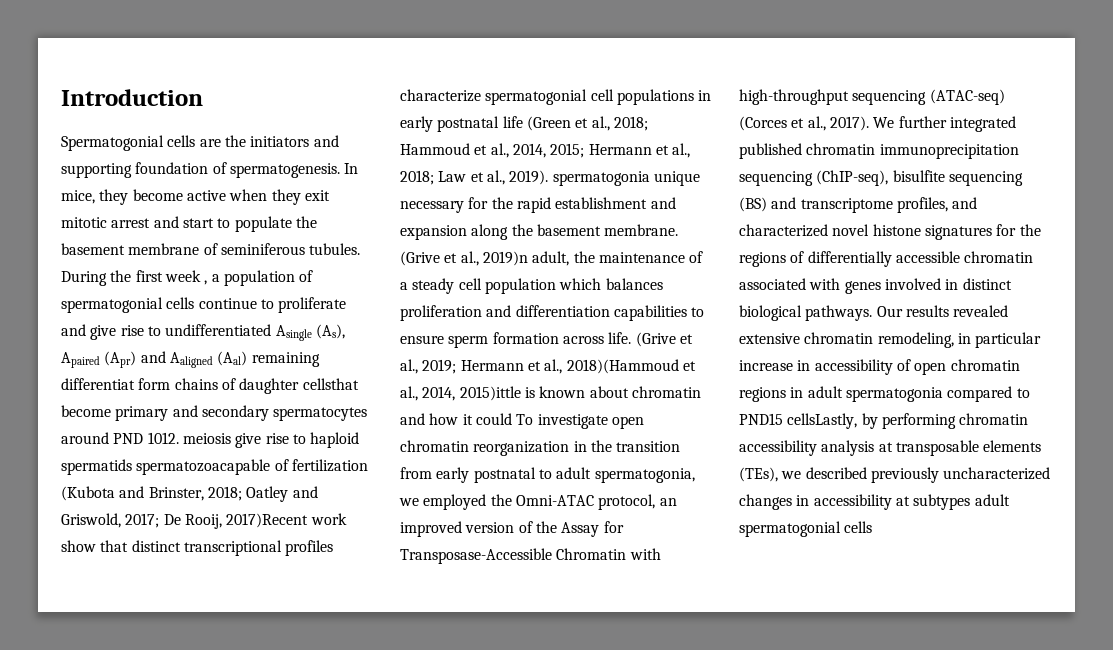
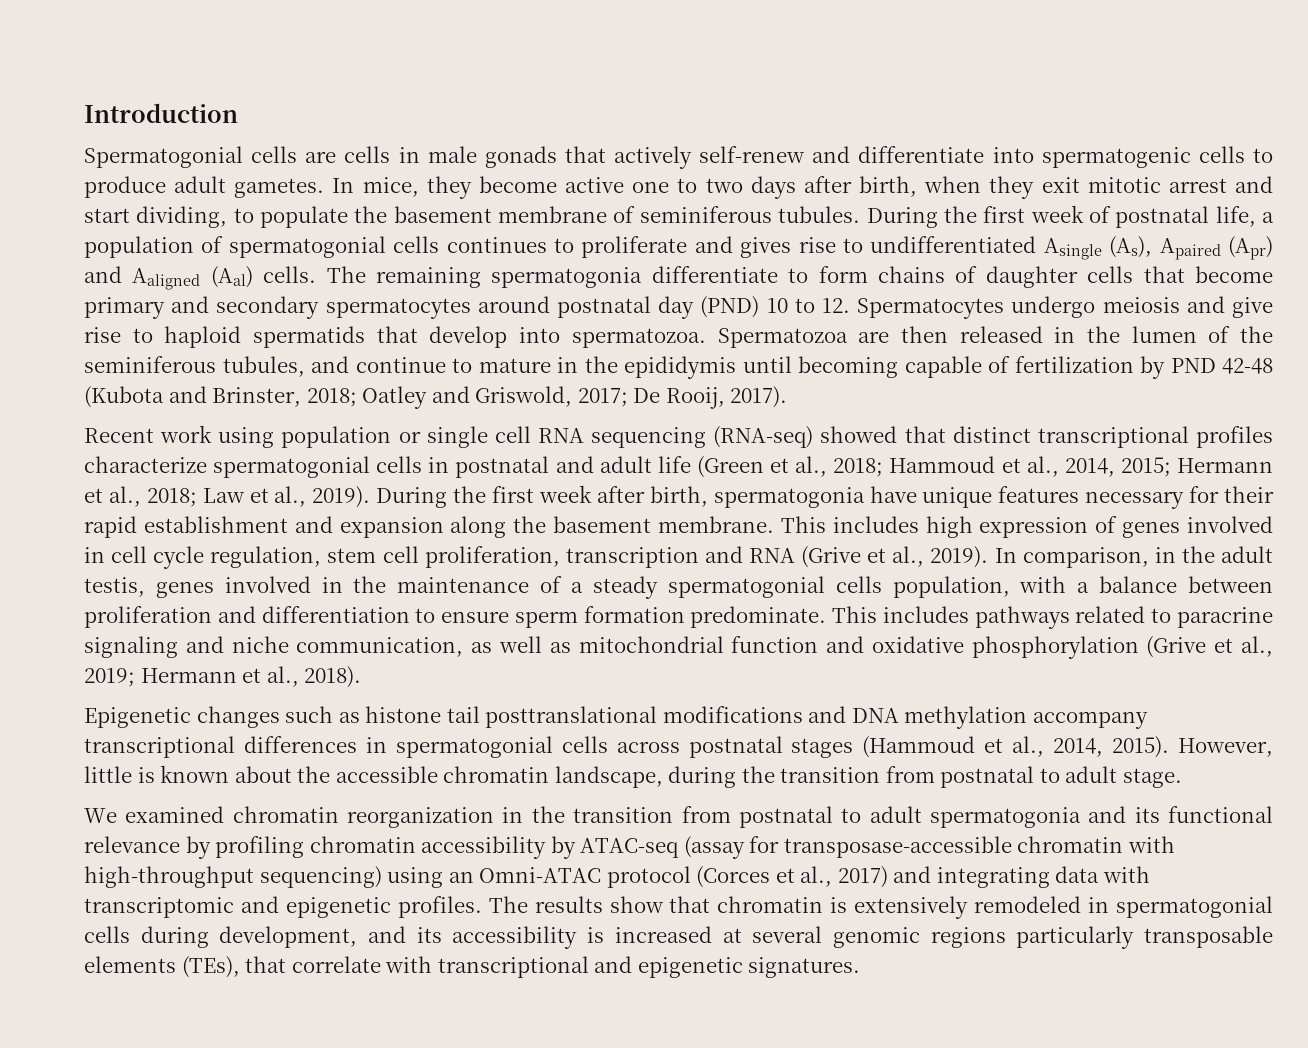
[224,135,339,147] [61,162,340,178] the initiators and supporting foundation of spermatogenesis. -> [344,146,1274,169] [84,176,325,198] cells in male gonads that actively self-renew and differentiate into spermatogenic cells to produce adult gametes.
(226, 195) none -> [632,176,918,199] one to two days after birth,
(214, 223) none -> [136,206,228,228] dividing,
[204,280,208,285] , -> [1088,206,1256,228] of postnatal life,
[198,298,257,309] continue -> [446,237,547,253] continues
[90,325,117,340] give -> [740,237,792,258] gives
[251,352,320,367] [61,378,135,390] remaining differentiat -> [263,266,809,288] cells. The remaining spermatogonia differentiate to
[302,378,359,390] cellsthat -> [1087,266,1185,283] cells that
[113,432,231,444] PND 1012. meiosis -> [557,296,1225,319] postnatal day (PND) 10 to 12. Spermatocytes undergo meiosis and
[136,459,368,475] spermatozoacapable of fertilization -> [376,326,1273,348] [84,356,1273,379] that develop into spermatozoa. Spermatozoa are then released in the lumen of the seminiferous tubules, and continue to mature in the epididymis until becoming capable of fertilization by PND 42-48
[226,513,347,528] [61,540,96,552] 2017)Recent work show -> [730,386,788,408] [84,425,898,448] 2017). // Recent work using population or single cell RNA sequencing (RNA-seq) showed
[590,89,712,105] [400,116,500,132] cell populations in early postnatal -> [376,456,652,478] cells in postnatal and adult
[552,171,700,186] spermatogonia unique -> [376,485,1080,508] During the first week after birth, spermatogonia have unique features
[491,197,513,209] the -> [1224,486,1275,503] their
[400,251,570,266] (Grive et al., 2019)n adult, -> [780,516,1274,538] [84,546,1273,569] [84,576,343,598] This includes high expression of genes involved in cell cycle regulation, stem cell proliferation, transcription and RNA (Grive et al., 2019). In comparison, in the adult testis, genes involved in
[458,278,663,294] cell population which balances -> [667,576,1274,598] spermatogonial cells population, with a balance between
[613,305,687,321] capabilities -> (410, 614) none
[562,332,632,344] across life. -> [690,606,1274,629] [84,636,1139,659] predominate. This includes pathways related to paracrine signaling and niche communication, as well as mitochondrial function and oxidative phosphorylation
[566,359,696,374] [400,386,701,401] [400,413,644,429] 2018)(Hammoud et al., 2014, 2015)ittle is known about chromatin and how it could To investigate open -> [304,666,362,688] [84,706,1148,729] [84,736,1273,758] [84,765,1183,788] [84,806,225,823] 2018). // Epigenetic changes such as histone tail posttranslational modifications and DNA methylation accompany transcriptional differences in spermatogonial cells across postnatal stages (Hammoud et al., 2014, 2015). However, little is known about the accessible chromatin landscape, during the transition from postnatal to adult stage. // We examined
[436,467,695,483] [399,494,677,510] [400,521,624,537] [400,548,661,564] [739,89,1005,105] [739,116,1016,132] [739,143,1019,159] [739,170,1023,186] [739,197,978,213] [739,224,1041,240] [739,251,1034,267] [739,278,1012,294] [739,305,1009,321] [739,332,1042,348] [739,359,1020,375] [739,386,1030,402] [739,413,1029,429] [739,440,1042,456] [739,467,1051,483] [739,494,1010,510] [739,521,873,537] early postnatal to adult spermatogonia, we employed the Omni-ATAC protocol, an improved version of the Assay for Transposase-Accessible Chromatin with high-throughput sequencing (ATAC-seq) (Corces et al., 2017). We further integrated published chromatin immunoprecipitation sequencing (ChIP-seq), bisulfite sequencing (BS) and transcriptome profiles, and characterized novel histone signatures for the regions of differentially accessible chromatin associated with genes involved in distinct biological pathways. Our results revealed extensive chromatin remodeling, in particular increase in accessibility of open chromatin regions in adult spermatogonia compared to PND15 cellsLastly, by performing chromatin accessibility analysis at transposable elements (TEs), we described previously uncharacterized changes in accessibility at subtypes adult spermatogonial cells -> [738,806,1274,828] [84,836,1175,859] [84,866,1150,888] [84,896,1273,919] [84,926,1273,949] [84,956,861,978] postnatal to adult spermatogonia and its functional relevance by profiling chromatin accessibility by ATAC-seq (assay for transposase-accessible chromatin with high-throughput sequencing) using an Omni-ATAC protocol (Corces et al., 2017) and integrating data with transcriptomic and epigenetic profiles. The results show that chromatin is extensively remodeled in spermatogonial cells during development, and its accessibility is increased at several genomic regions particularly transposable elements (TEs), that correlate with transcriptional and epigenetic signatures.

